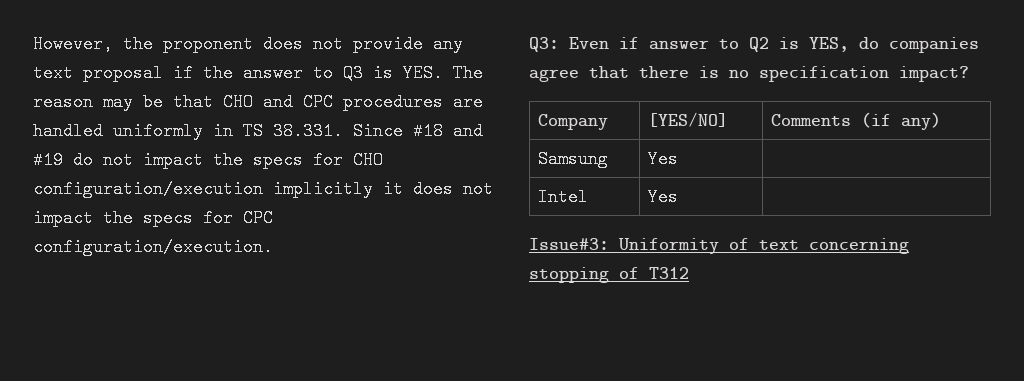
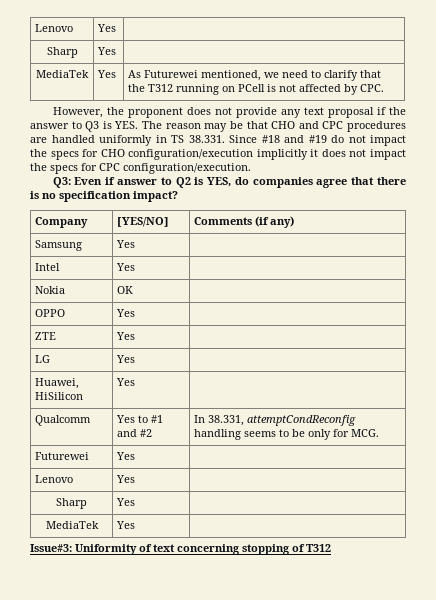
(33, 44) none -> [35,24,74,32] [97,24,117,32] [46,47,78,58] [97,47,117,55] [36,70,89,78] [97,70,117,78] [128,70,382,81] [128,84,385,95] Lenovo | Yes | // Sharp | Yes | // MediaTek | Yes | As Futurewei mentioned, we need to clarify that the T312 running on PCell is not affected by CPC. //
(678, 197) none -> [35,286,66,294] [117,286,134,294] [35,309,66,317] [116,309,136,317] [35,332,57,340] [116,332,136,340] [35,355,51,363] [116,355,136,363] [35,378,80,389] [35,392,84,400] [116,378,136,386] [35,415,92,426] [116,415,164,423] [117,429,153,437] [194,415,357,426] [194,429,380,440] [35,452,90,460] [116,452,136,460] [35,475,74,483] [116,475,136,483] [56,498,87,509] [116,498,136,506] [45,521,99,529] [116,521,136,529] // Nokia | OK | // OPPO | Yes | // ZTE | Yes | // LG | Yes | // Huawei, HiSilicon | Yes | // Qualcomm | Yes to #1 and #2 | In 38.331, attemptCondReconfig handling seems to be only for MCG. // Futurewei | Yes | // Lenovo | Yes | // Sharp | Yes | // MediaTek | Yes |

